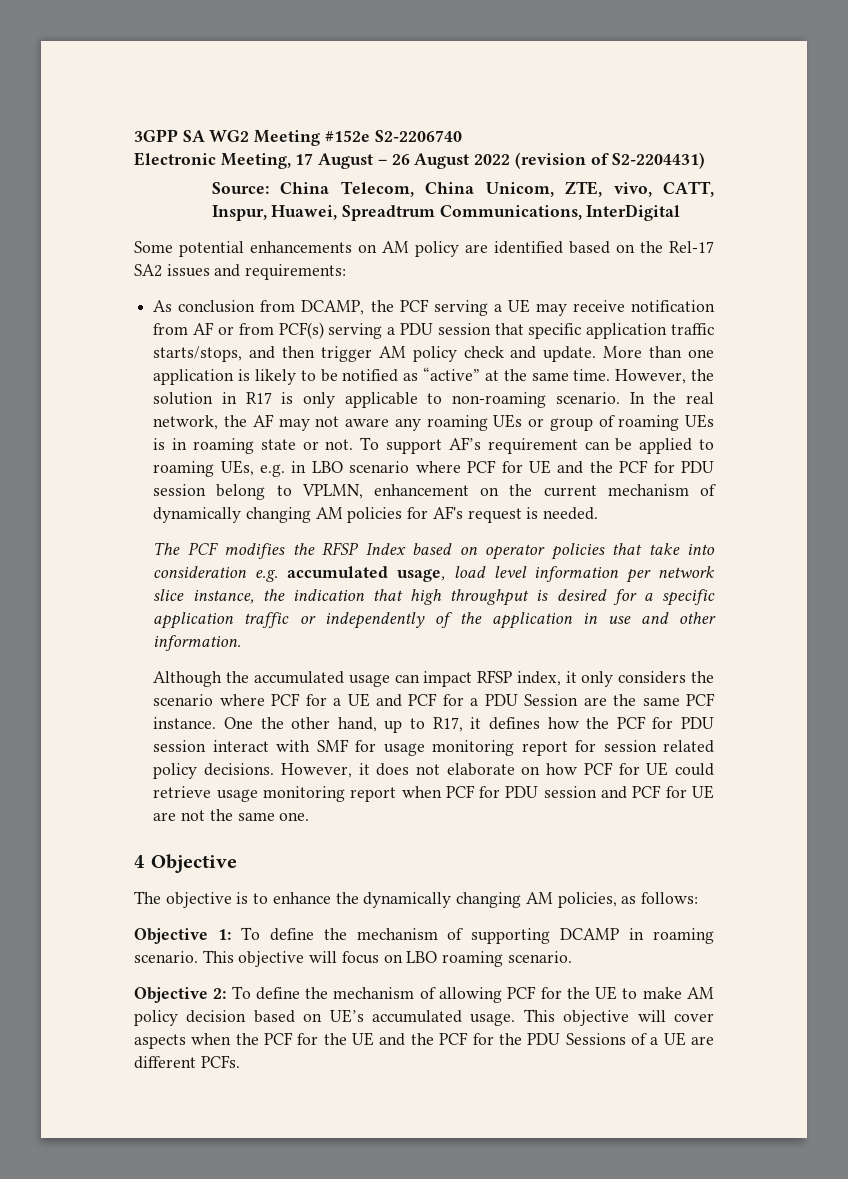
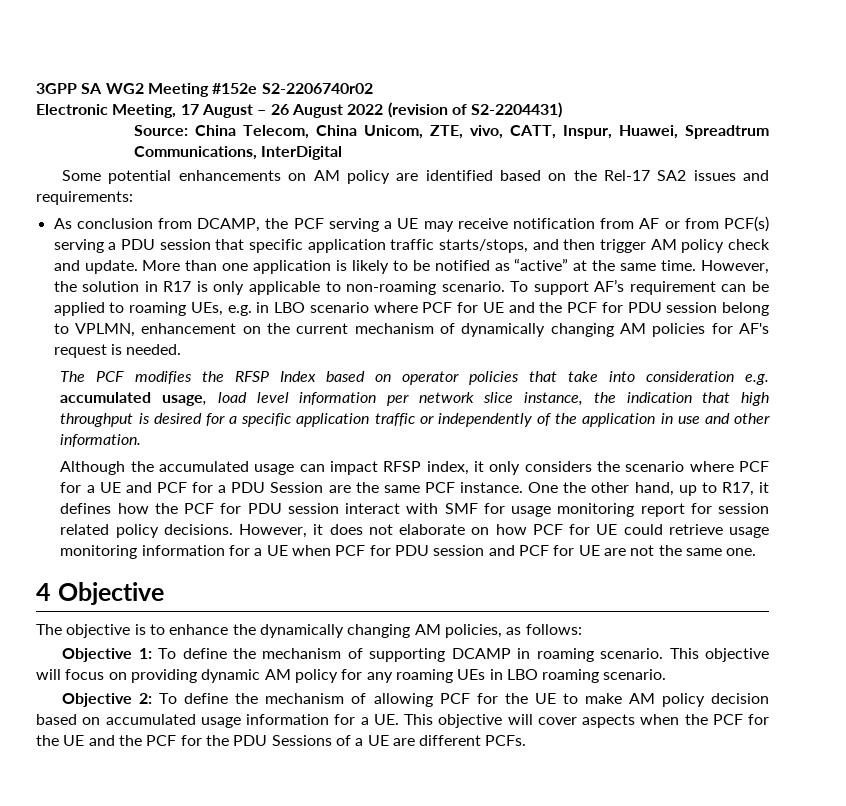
[374,130,462,142] S2-2206740 -> [261,83,373,94] S2-2206740r02
[629,392,714,404] [153,414,714,431] [153,438,354,454] In the real network, the AF may not aware any roaming UEs or group of roaming UEs is in roaming state or not. -> (505, 286) none
[350,787,397,802] report -> [141,545,288,556] information for a UE
(403, 958) none -> [130,669,503,683] providing dynamic AM policy for any roaming UEs in
[329,1009,516,1026] UE’s accumulated usage. -> [105,714,399,728] accumulated usage information for a UE.

